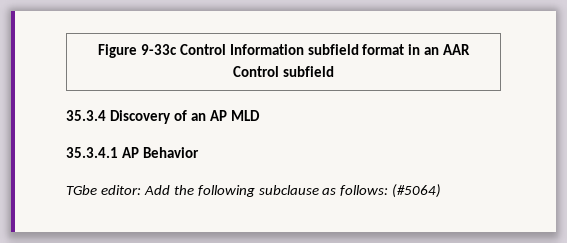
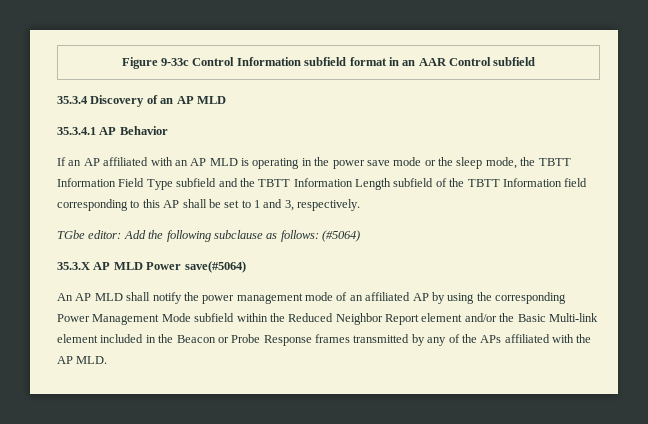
(199, 152) none -> [57,157,571,169] [57,178,588,190] [57,199,361,211] // If an AP affiliated with an AP MLD is operating in the power save mode or the sleep mode, the TBTT Information Field Type subfield and the TBTT Information Length subfield of the TBTT Information field corresponding to this AP shall be set to 1 and 3, respectively.
(442, 191) none -> [57,261,246,273] [57,292,566,304] [57,313,598,325] [57,334,592,346] [57,356,108,364] // 35.3.X AP MLD Power save(#5064) // An AP MLD shall notify the power management mode of an affiliated AP by using the corresponding Power Management Mode subfield within the Reduced Neighbor Report element and/or the Basic Multi-link element included in the Beacon or Probe Response frames transmitted by any of the APs affiliated with the AP MLD.

